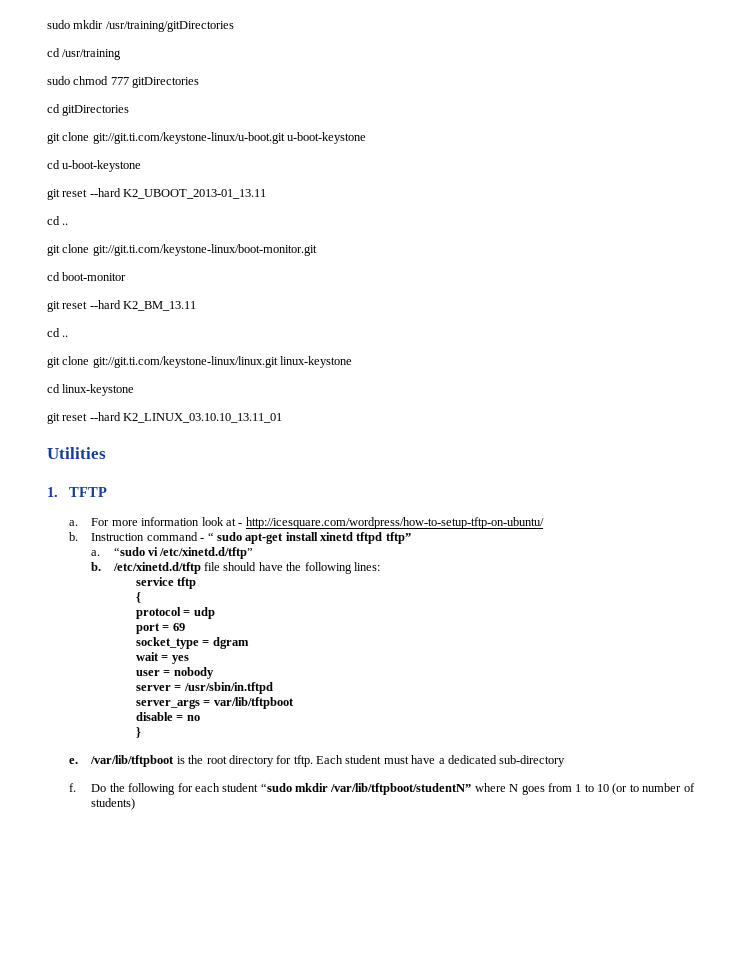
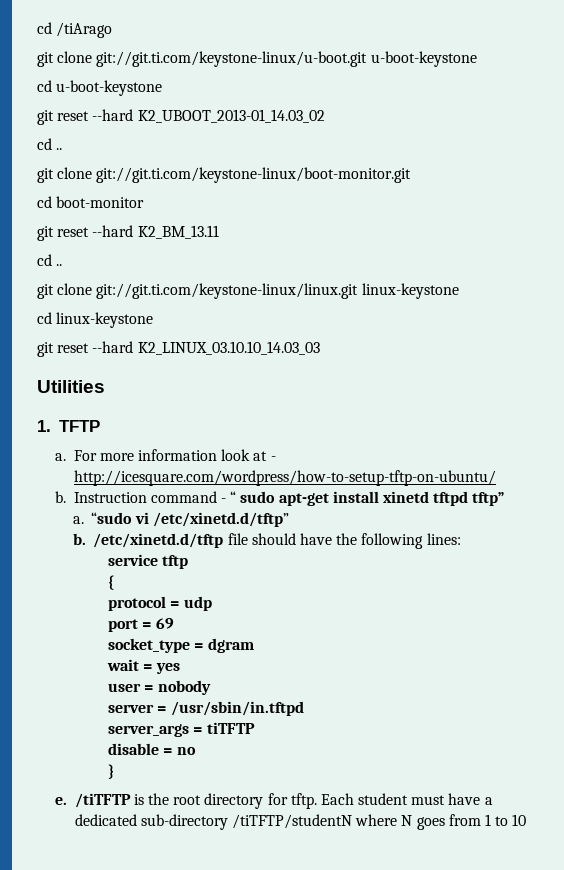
[47,20,234,32] [47,48,122,60] [47,76,200,88] [47,104,130,116] sudo mkdir /usr/training/gitDirectories // cd /usr/training // sudo chmod 777 gitDirectories // cd gitDirectories -> [37,22,113,38] cd /tiArago
[123,189,267,199] K2_UBOOT_2013-01_13.11 -> [137,109,325,123] K2_UBOOT_2013-01_14.03_02
[123,413,283,423] K2_LINUX_03.10.10_13.11_01 -> [137,341,320,355] K2_LINUX_03.10.10_14.03_03
[213,697,294,709] var/lib/tftpboot -> [206,722,255,734] tiTFTP
[90,755,175,767] /var/lib/tftpboot -> [74,793,131,808] /tiTFTP
[69,783,472,795] // f. Do the following for each student “sudo mkdir /var/lib/tftpboot/studentN” -> [231,814,352,829] /tiTFTP/studentN
[612,783,695,795] [91,798,136,810] (or to number of students) -> (527, 820) none

